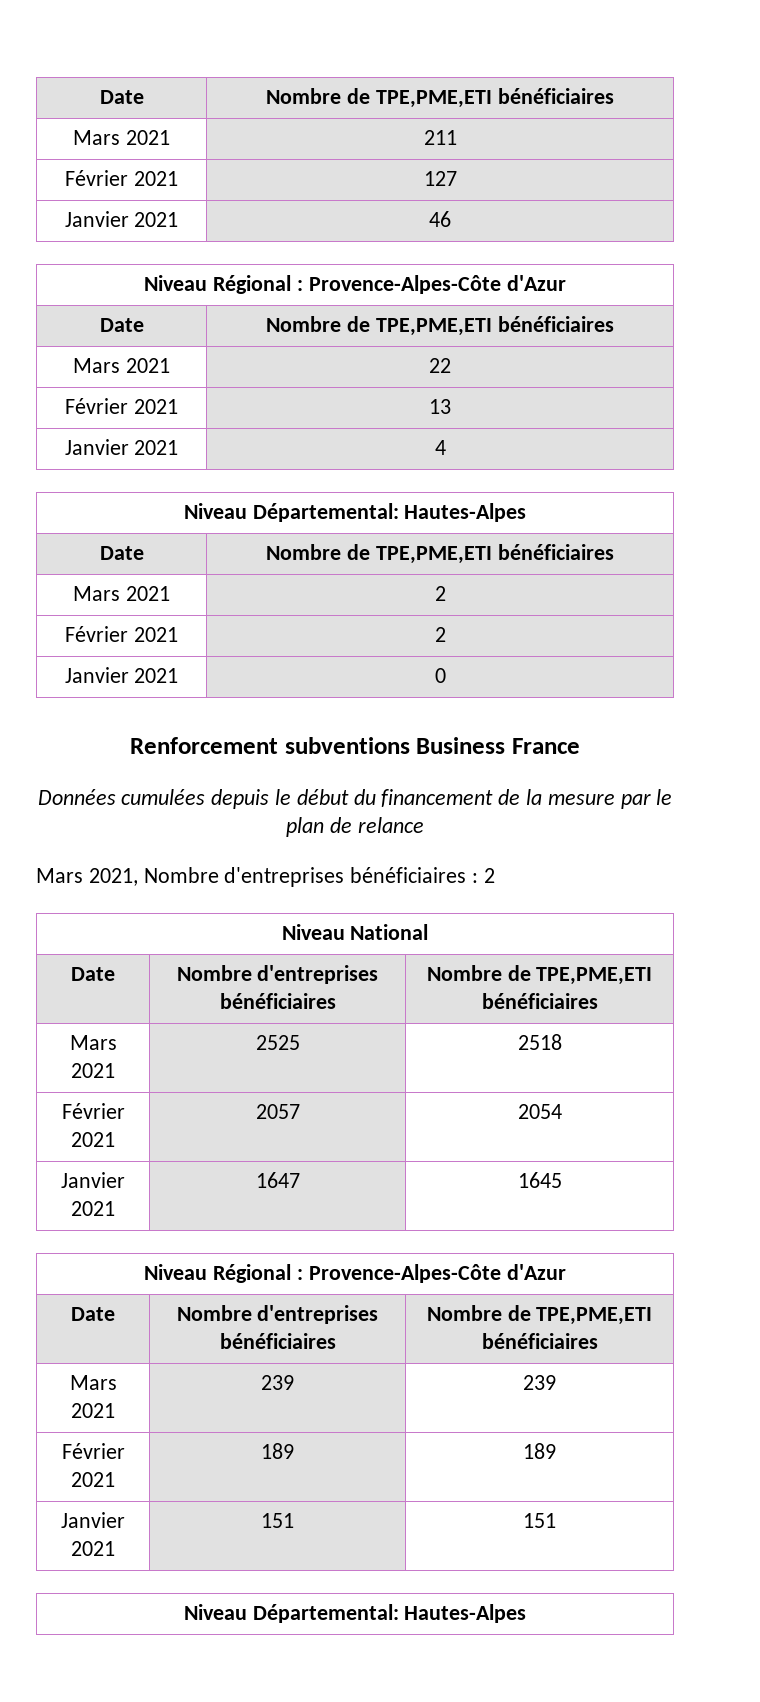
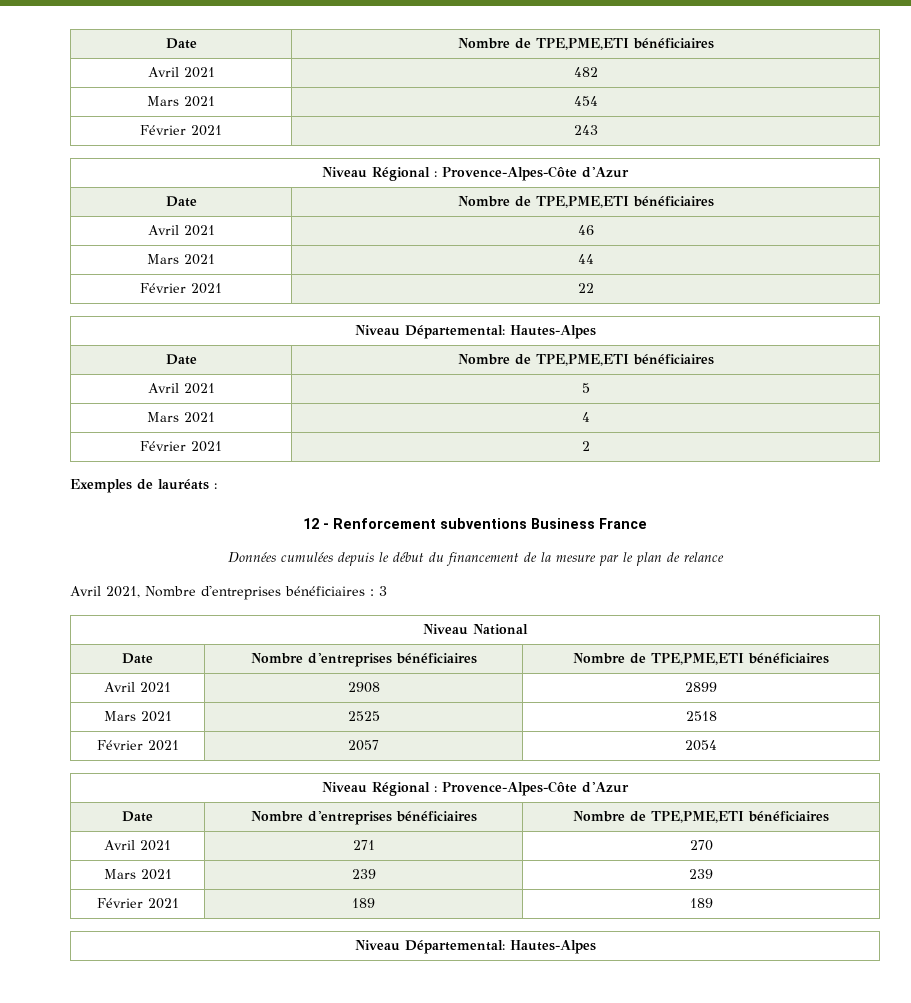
[99,90,144,104] [266,88,614,108] [73,130,170,145] [423,130,457,145] [65,170,178,186] [423,171,457,186] [64,211,179,227] [429,211,451,227] Date | Nombre de TPE,PME,ETI bénéficiaires // Mars 2021 | 211 // Février 2021 | 127 // Janvier 2021 | 46 -> [165,38,197,49] [457,38,714,50] [147,67,215,78] [573,67,598,77] [147,96,215,107] [573,96,598,106] [140,125,222,136] [573,125,598,135] Date | Nombre de TPE,PME,ETI bénéficiaires // Avril 2021 | 482 // Mars 2021 | 454 // Février 2021 | 243
[73,358,170,373] [429,358,451,373] [65,398,178,414] [429,399,451,414] [64,439,179,455] [434,440,446,455] // Mars 2021 | 22 // Février 2021 | 13 // Janvier 2021 | 4 -> [147,225,215,236] [577,225,594,235] [147,254,215,265] [577,254,594,264] [140,283,222,294] [577,283,594,293] // Avril 2021 | 46 // Mars 2021 | 44 // Février 2021 | 22
[73,586,170,601] [434,586,446,601] // Mars 2021 | 2 -> [147,383,215,394] [581,383,590,393] [147,412,215,423] [581,412,590,422] // Avril 2021 | 5 // Mars 2021 | 4
[64,667,179,683] [434,668,446,683] // Janvier 2021 | 0 // -> [70,479,217,493] [303,518,329,529] // Exemples de lauréats : // 12 -
[36,868,83,883] Mars -> [70,586,101,596] Avril
[483,868,495,883] 2 -> [378,586,387,596] 3
(598, 1001) none -> [104,682,171,693] [347,682,380,693] [685,682,717,692] // Avril 2021 | 2908 | 2899
[61,1172,125,1188] [71,1201,115,1216] [255,1172,300,1188] [517,1172,562,1188] // Janvier 2021 | 1647 | 1645 -> (717, 745) none
(598, 1341) none -> [104,840,171,851] [352,840,375,850] [689,840,713,851] // Avril 2021 | 271 | 270
[61,1512,125,1528] [71,1541,115,1556] [261,1513,294,1528] [523,1513,556,1528] // Janvier 2021 | 151 | 151 -> (713, 903) none

